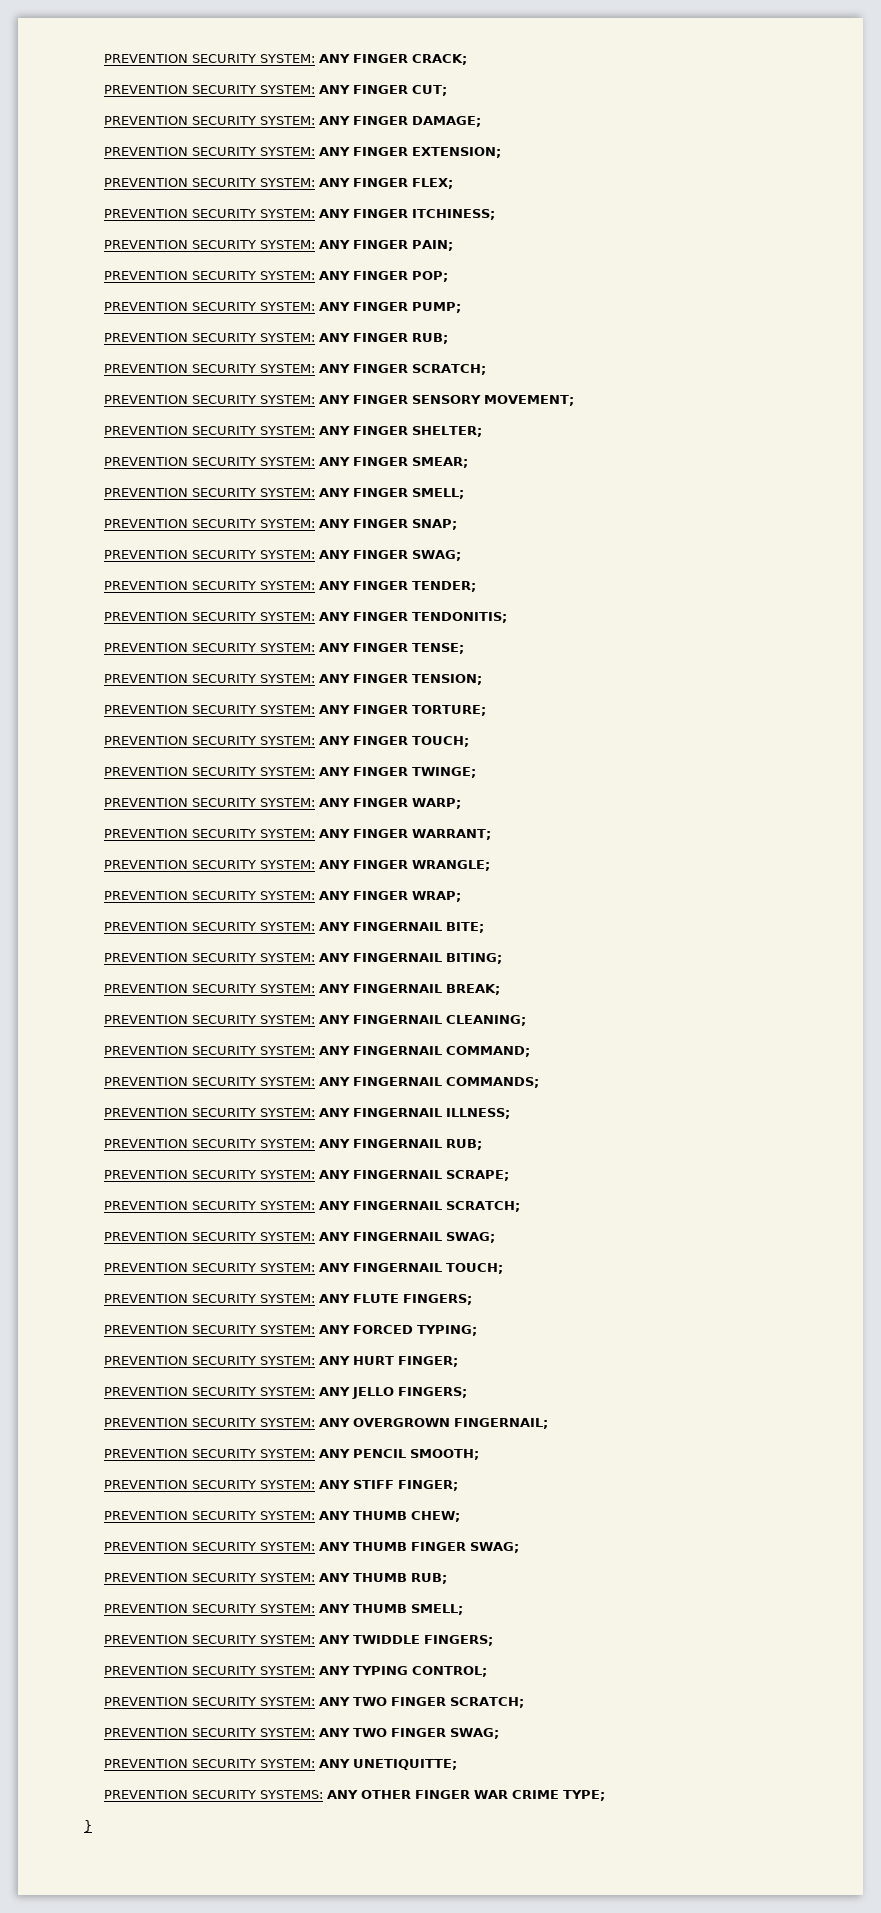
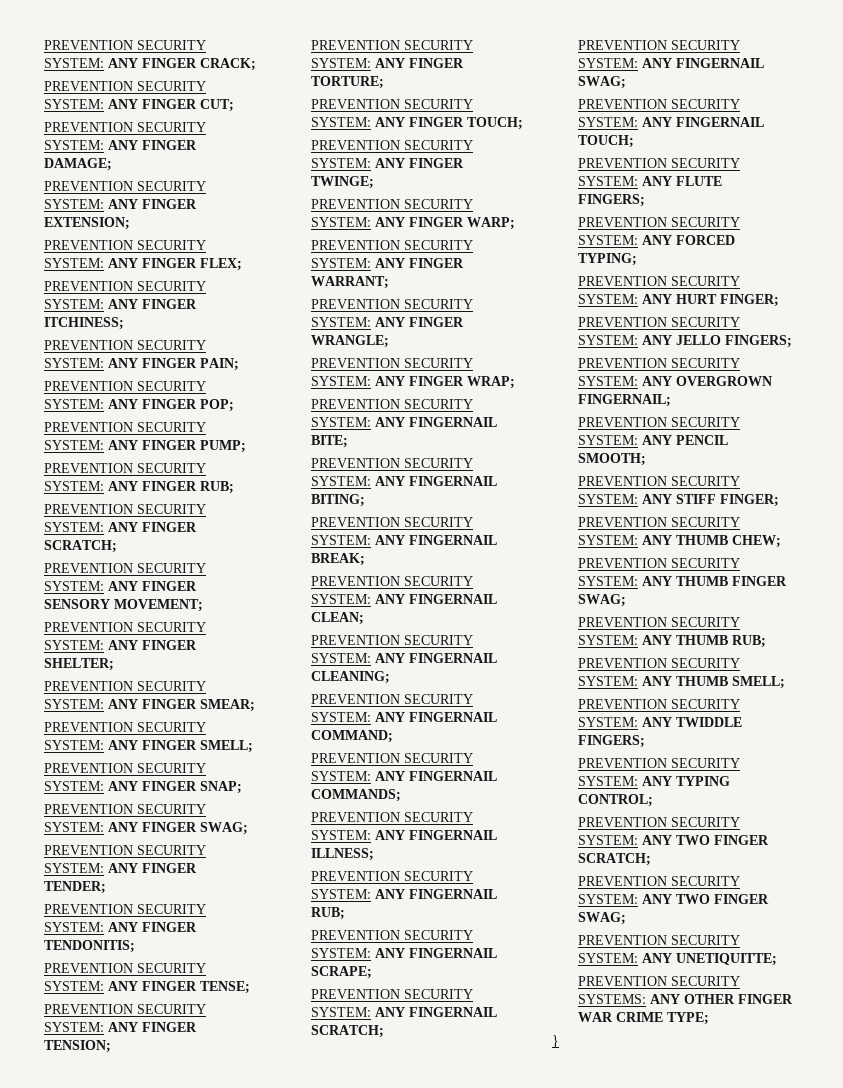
(500, 989) none -> [310,576,473,586] [310,594,497,604] [310,612,364,625] // PREVENTION SECURITY SYSTEM: ANY FINGERNAIL CLEAN;

